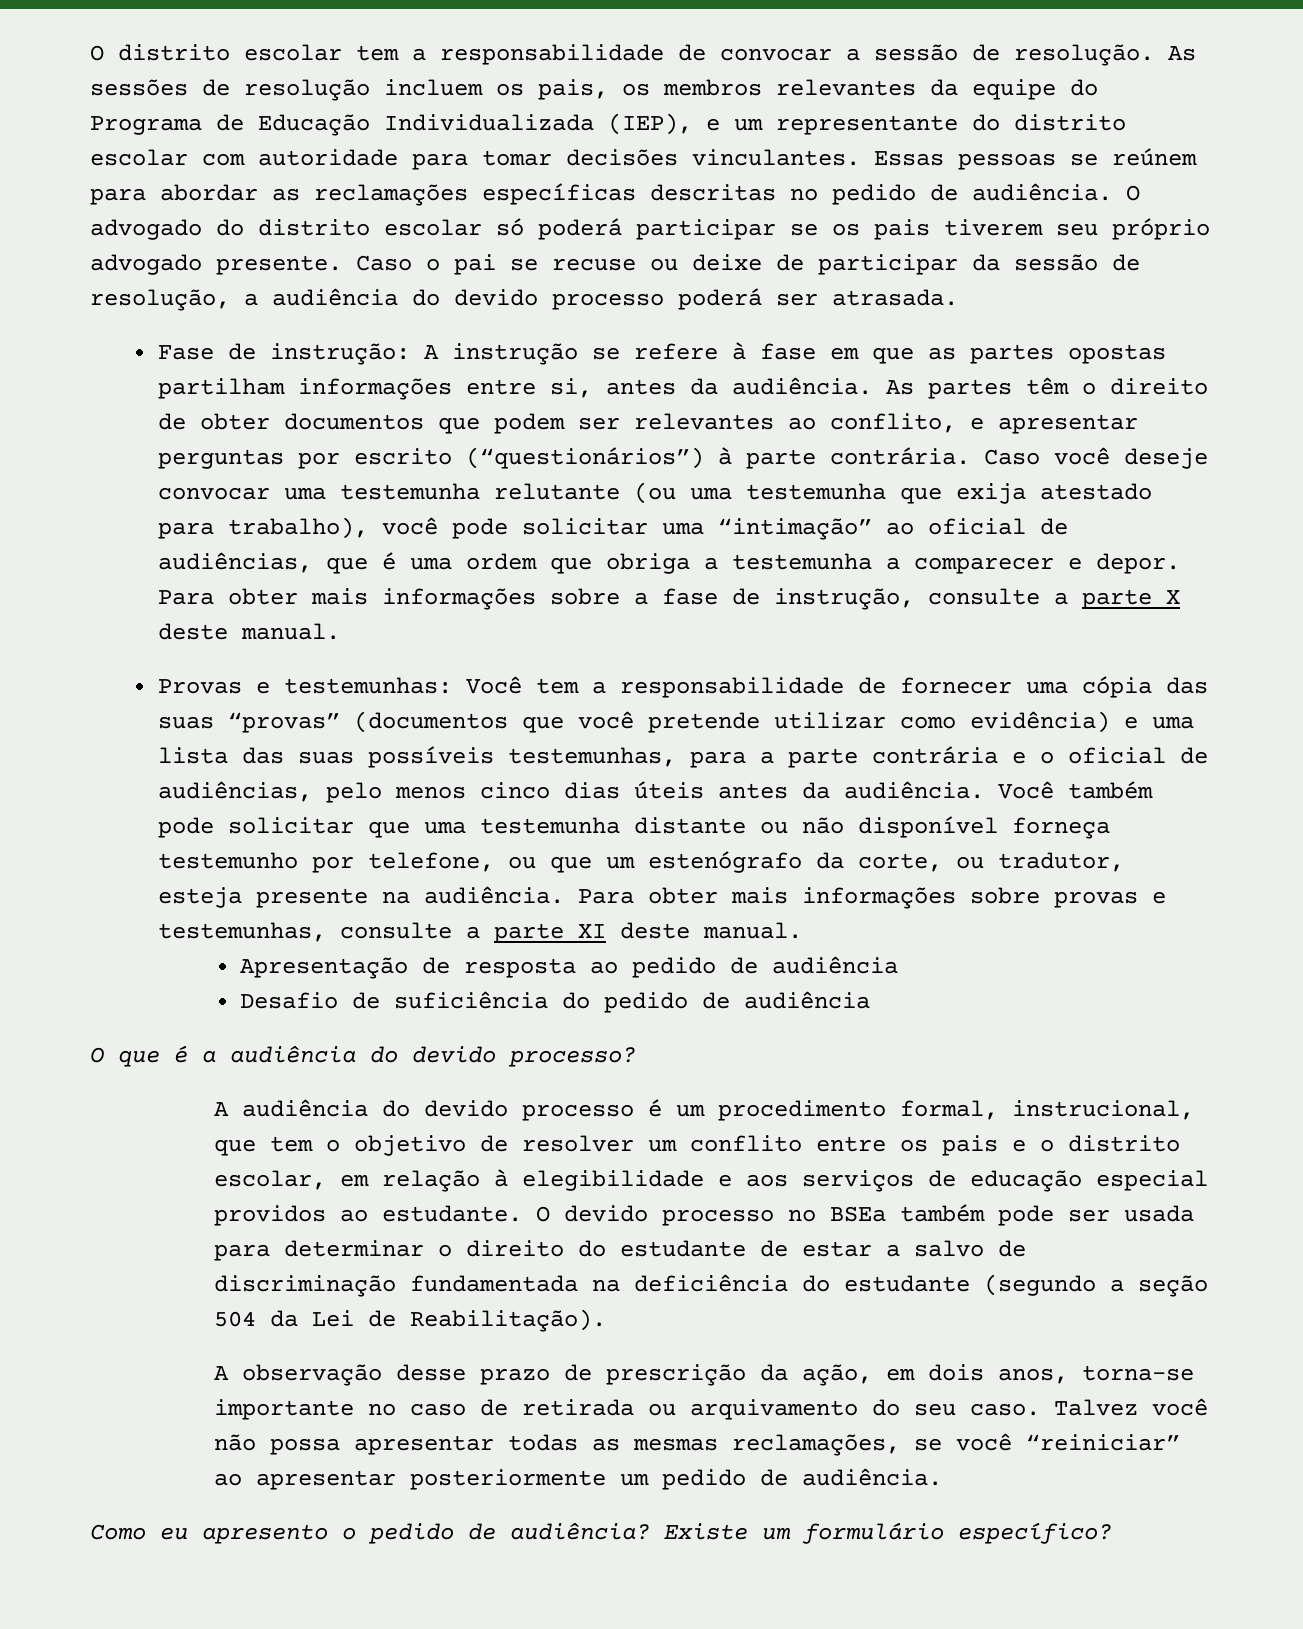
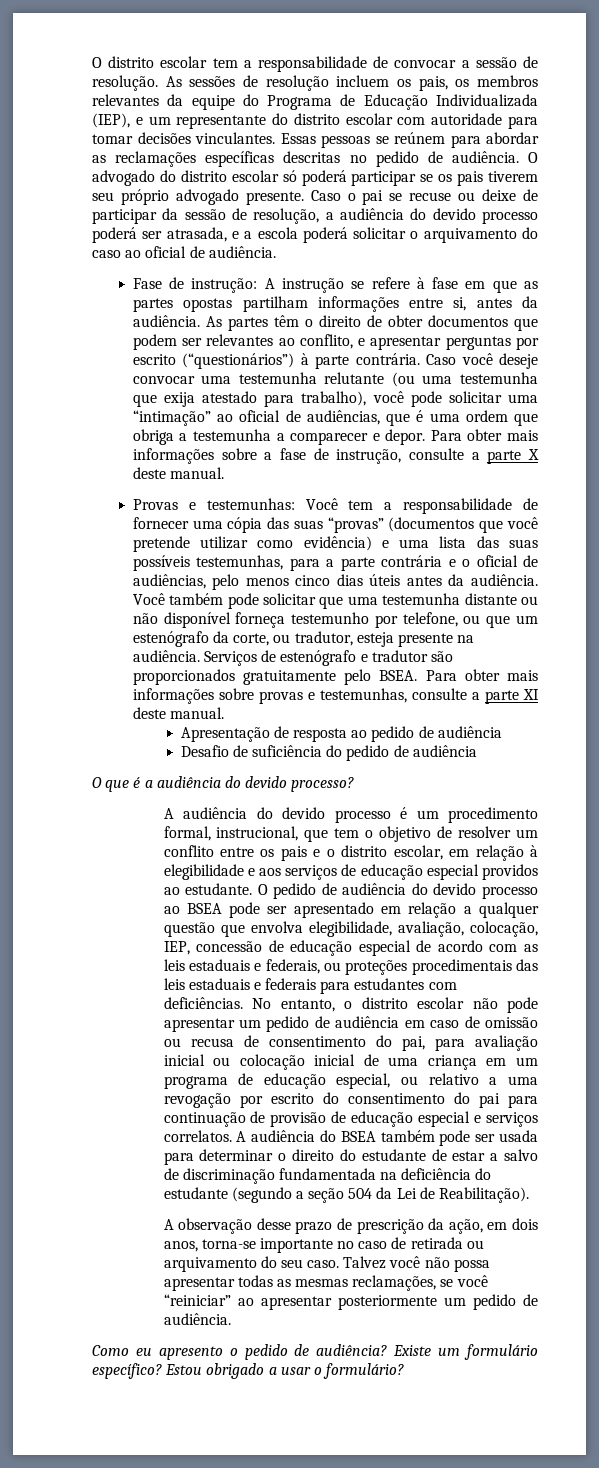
[832,289,958,306] atrasada. -> [166,227,538,243] [92,246,276,258] atrasada, e a escola poderá solicitar o arquivamento do caso ao oficial de audiência.
(564, 895) none -> [204,650,454,666] [132,669,418,685] Serviços de estenógrafo e tradutor são proporcionados gratuitamente pelo BSEA.
[563,1205,886,1226] devido processo no BSEa -> [273,883,538,899] [163,902,539,918] [163,921,538,937] [163,940,538,956] [163,959,538,975] [163,978,457,994] [163,997,538,1013] [163,1016,538,1032] [163,1035,538,1051] [163,1054,538,1070] [163,1073,538,1089] [163,1092,538,1108] [163,1111,538,1127] [163,1130,376,1142] pedido de audiência do devido processo ao BSEA pode ser apresentado em relação a qualquer questão que envolva elegibilidade, avaliação, colocação, IEP, concessão de educação especial de acordo com as leis estaduais e federais, ou proteções procedimentais das leis estaduais e federais para estudantes com deficiências. No entanto, o distrito escolar não pode apresentar um pedido de audiência em caso de omissão ou recusa de consentimento do pai, para avaliação inicial ou colocação inicial de uma criança em um programa de educação especial, ou relativo a uma revogação por escrito do consentimento do pai para continuação de provisão de educação especial e serviços correlatos. A audiência do BSEA
(1112, 1533) none -> [165,1363,405,1379] Estou obrigado a usar o formulário?

